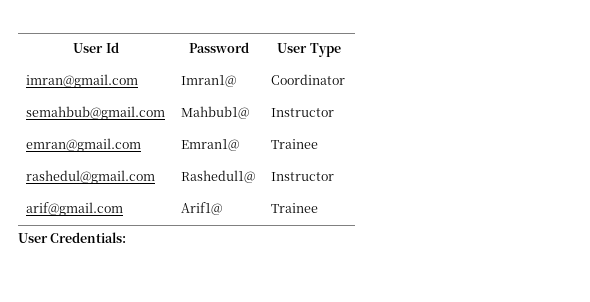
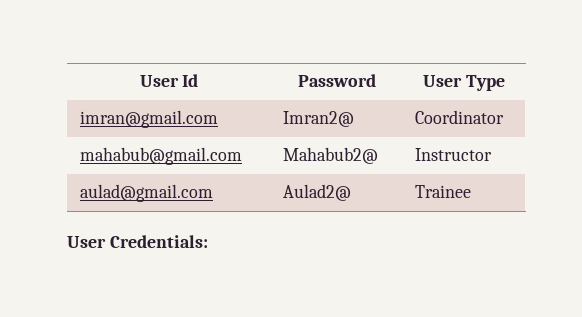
[180,75,236,87] Imran1@ -> [282,111,354,127] Imran2@
[25,106,165,120] [180,106,249,119] [270,108,334,117] [25,138,141,152] [180,139,239,151] [270,139,318,149] [25,170,155,184] [180,170,255,183] [270,172,334,181] [25,202,123,216] [180,202,222,215] semahbub@gmail.com | Mahbub1@ | Instructor // emran@gmail.com | Emran1@ | Trainee // rashedul@gmail.com | Rashedul1@ | Instructor // arif@gmail.com | Arif1@ -> [79,147,242,165] [282,147,378,164] [414,148,492,161] [79,184,213,202] [282,184,351,201] mahabub@gmail.com | Mahabub2@ | Instructor // aulad@gmail.com | Aulad2@

